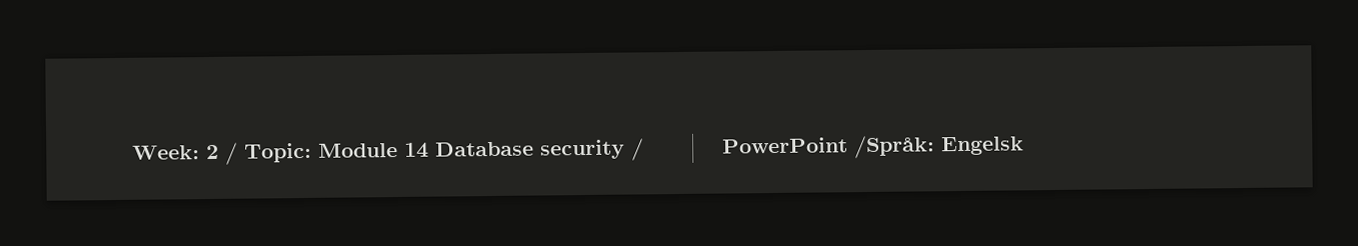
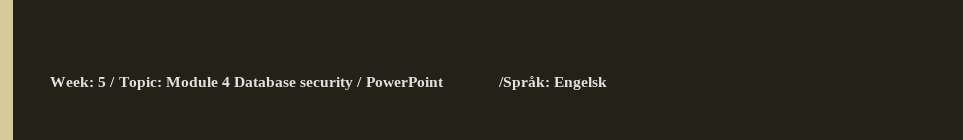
[206,144,219,160] 2 -> [98,77,107,87] 5
[404,142,429,158] 14 -> [221,77,230,87] 4

